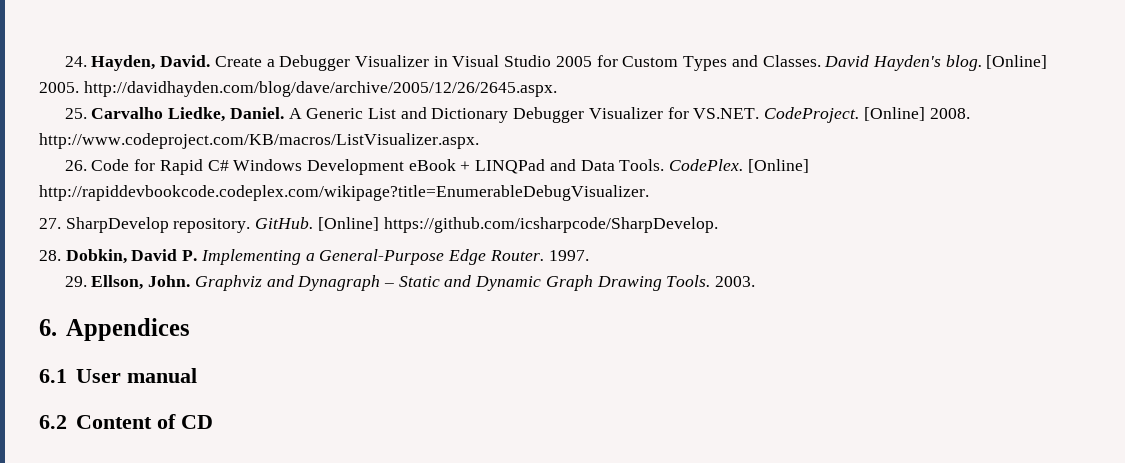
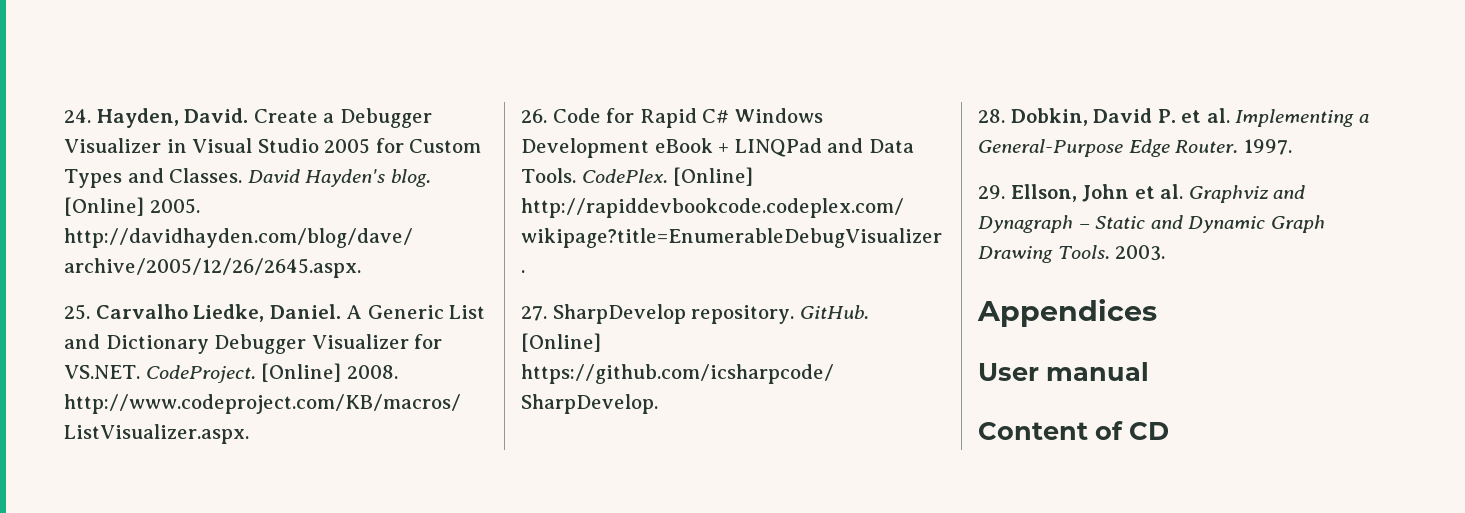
(198, 255) none -> [1181,108,1230,123] et al.
[148,275,191,287] John. -> [1082,184,1184,202] John et al.
[39,319,57,336] 6. -> (1166, 253) none
[39,369,67,383] 6.1 -> (1157, 313) none
[39,415,67,429] 6.2 -> (1149, 371) none

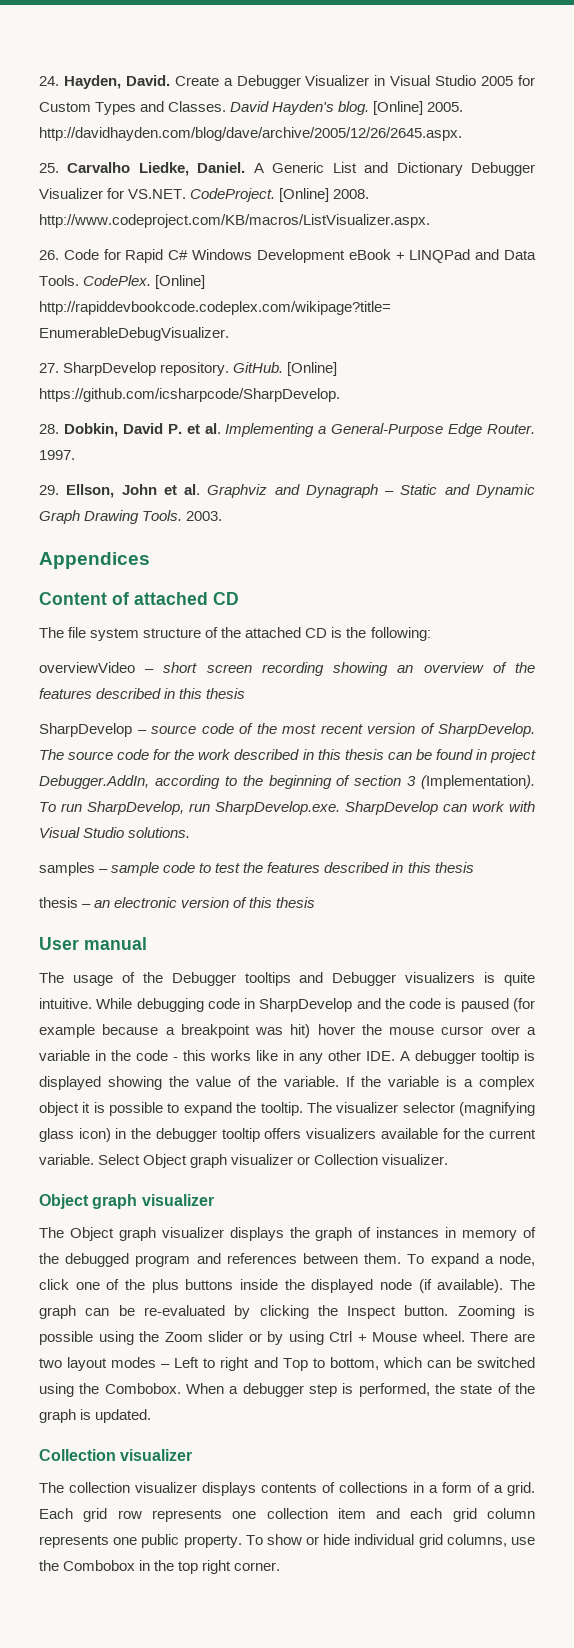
[978,362,1149,381] [978,421,1169,440] User manual // Content of CD -> [39,592,239,605] [39,627,431,641] [39,662,535,676] [39,688,246,699] [39,723,535,737] [39,749,536,763] [39,775,535,789] [39,801,535,815] [39,827,191,838] [39,862,474,876] [39,897,316,908] [39,937,147,950] [39,972,535,986] [39,998,535,1012] [39,1024,536,1038] [39,1050,535,1064] [39,1076,535,1090] [39,1102,535,1116] [39,1128,537,1142] [39,1154,449,1168] [39,1194,214,1209] [39,1227,537,1241] [39,1253,535,1267] [39,1279,535,1293] [39,1305,535,1319] [39,1331,536,1345] [39,1357,535,1371] [39,1383,535,1397] [39,1409,152,1423] [39,1449,193,1461] [39,1482,535,1496] [39,1508,535,1522] [39,1534,535,1548] [39,1560,281,1574] Content of attached CD // The file system structure of the attached CD is the following: // overviewVideo – short screen recording showing an overview of the features described in this thesis // SharpDevelop – source code of the most recent version of SharpDevelop. The source code for the work described in this thesis can be found in project Debugger.AddIn, according to the beginning of section 3 (Implementation). To run SharpDevelop, run SharpDevelop.exe. SharpDevelop can work with Visual Studio solutions. // samples – sample code to test the features described in this thesis // thesis – an electronic version of this thesis // User manual // The usage of the Debugger tooltips and Debugger visualizers is quite intuitive. While debugging code in SharpDevelop and the code is paused (for example because a breakpoint was hit) hover the mouse cursor over a variable in the code - this works like in any other IDE. A debugger tooltip is displayed showing the value of the variable. If the variable is a complex object it is possible to expand the tooltip. The visualizer selector (magnifying glass icon) in the debugger tooltip offers visualizers available for the current variable. Select Object graph visualizer or Collection visualizer. // Object graph visualizer // The Object graph visualizer displays the graph of instances in memory of the debugged program and references between them. To expand a node, click one of the plus buttons inside the displayed node (if available). The graph can be re-evaluated by clicking the Inspect button. Zooming is possible using the Zoom slider or by using Ctrl + Mouse wheel. There are two layout modes – Left to right and Top to bottom, which can be switched using the Combobox. When a debugger step is performed, the state of the graph is updated. // Collection visualizer // The collection visualizer displays contents of collections in a form of a grid. Each grid row represents one collection item and each grid column represents one public property. To show or hide individual grid columns, use the Combobox in the top right corner.

